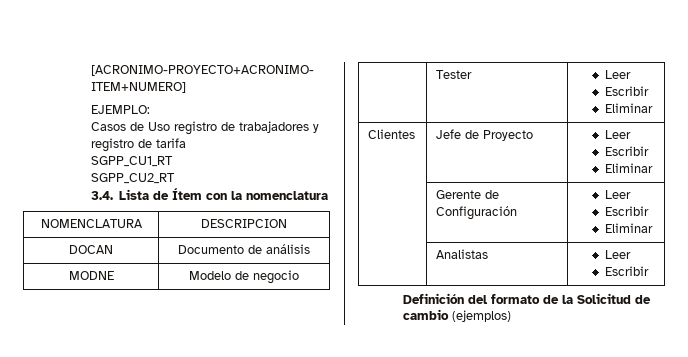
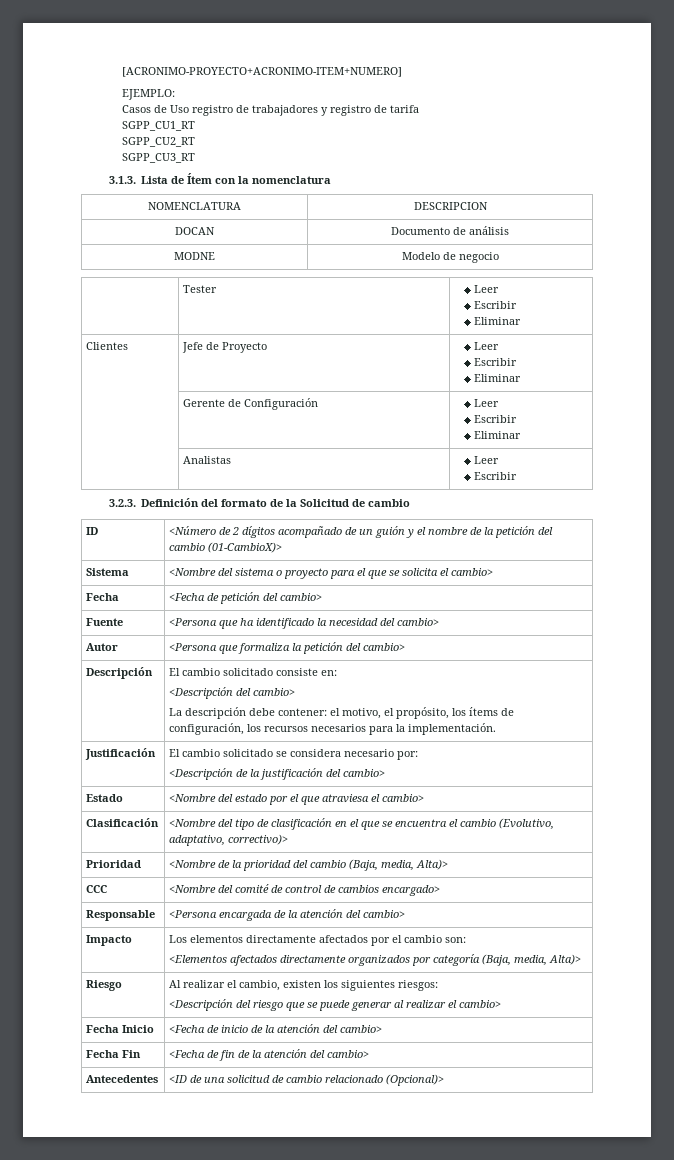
[90,191,113,200] 3.4. -> [122,153,196,163] [108,176,136,184] SGPP_CU3_RT // 3.1.3.
(649, 271) none -> [108,499,136,507] 3.2.3.
[452,310,512,322] (ejemplos) -> [86,527,99,535] [169,526,554,538] [169,542,283,553] [86,568,130,576] [169,568,494,579] [86,593,120,601] [169,592,323,604] [86,618,124,626] [169,618,440,629] [86,643,119,651] [169,642,406,654] [86,667,154,679] [169,668,338,676] [169,687,296,699] [169,707,515,719] [169,723,497,735] [85,748,157,760] [169,749,419,760] [169,768,386,780] [86,794,124,802] [169,794,425,805] [86,818,160,827] [169,818,555,830] [169,834,289,846] [86,860,142,868] [169,859,449,871] [86,885,108,893] [169,884,441,896] [86,910,156,921] [169,909,406,921] [86,935,133,946] [169,935,467,946] [169,954,582,966] [86,980,123,991] [169,980,439,991] [169,999,502,1011] [86,1025,155,1033] [169,1024,383,1033] [86,1050,142,1058] [169,1049,370,1061] [86,1075,159,1083] [169,1074,445,1086] // ID | <Número de 2 dígitos acompañado de un guión y el nombre de la petición del cambio (01-CambioX)> // Sistema | <Nombre del sistema o proyecto para el que se solicita el cambio> // Fecha | <Fecha de petición del cambio> // Fuente | <Persona que ha identificado la necesidad del cambio> // Autor | <Persona que formaliza la petición del cambio> // Descripción | El cambio solicitado consiste en: // <Descripción del cambio> // La descripción debe contener: el motivo, el propósito, los ítems de configuración, los recursos necesarios para la implementación. // Justificación | El cambio solicitado se considera necesario por: // <Descripción de la justificación del cambio> // Estado | <Nombre del estado por el que atraviesa el cambio> // Clasificación | <Nombre del tipo de clasificación en el que se encuentra el cambio (Evolutivo, adaptativo, correctivo)> // Prioridad | <Nombre de la prioridad del cambio (Baja, media, Alta)> // CCC | <Nombre del comité de control de cambios encargado> // Responsable | <Persona encargada de la atención del cambio> // Impacto | Los elementos directamente afectados por el cambio son: // <Elementos afectados directamente organizados por categoría (Baja, media, Alta)> // Riesgo | Al realizar el cambio, existen los siguientes riesgos: // <Descripción del riesgo que se puede generar al realizar el cambio> // Fecha Inicio | <Fecha de inicio de la atención del cambio> // Fecha Fin | <Fecha de fin de la atención del cambio> // Antecedentes | <ID de una solicitud de cambio relacionado (Opcional)>

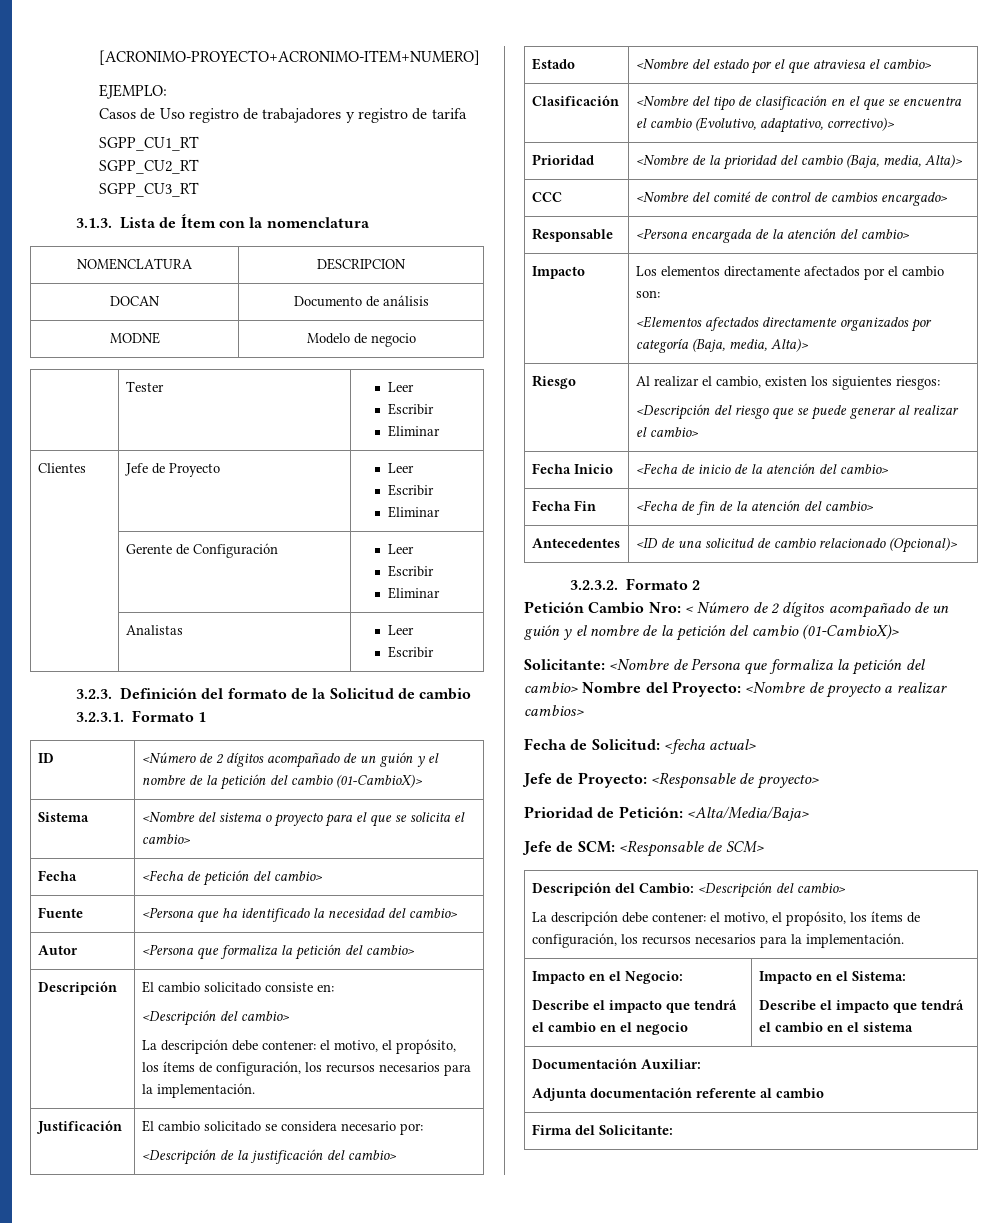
(411, 503) none -> [75,710,207,722] // 3.2.3.1. Formato 1
(445, 1080) none -> [569,578,701,590] [524,601,950,618] [524,624,899,641] [524,658,925,675] [524,681,947,698] [524,705,584,716] [524,738,757,754] [522,772,819,789] [524,806,809,821] [522,840,764,857] [531,882,846,898] [531,911,920,926] [531,933,904,948] [531,971,683,984] [531,999,737,1013] [531,1022,688,1035] [758,971,906,984] [758,999,964,1013] [758,1022,913,1033] [531,1058,701,1069] [531,1087,824,1101] [531,1124,673,1135] // 3.2.3.2. Formato 2 // Petición Cambio Nro: < Número de 2 dígitos acompañado de un guión y el nombre de la petición del cambio (01-CambioX)> // Solicitante: <Nombre de Persona que formaliza la petición del cambio> Nombre del Proyecto: <Nombre de proyecto a realizar cambios> // Fecha de Solicitud: <fecha actual> // Jefe de Proyecto: <Responsable de proyecto> // Prioridad de Petición: <Alta/Media/Baja> // Jefe de SCM: <Responsable de SCM> // Descripción del Cambio: <Descripción del cambio> // La descripción debe contener: el motivo, el propósito, los ítems de configuración, los recursos necesarios para la implementación. // Impacto en el Negocio: // Describe el impacto que tendrá el cambio en el negocio | Impacto en el Sistema: // Describe el impacto que tendrá el cambio en el sistema // Documentación Auxiliar: // Adjunta documentación referente al cambio // Firma del Solicitante:

